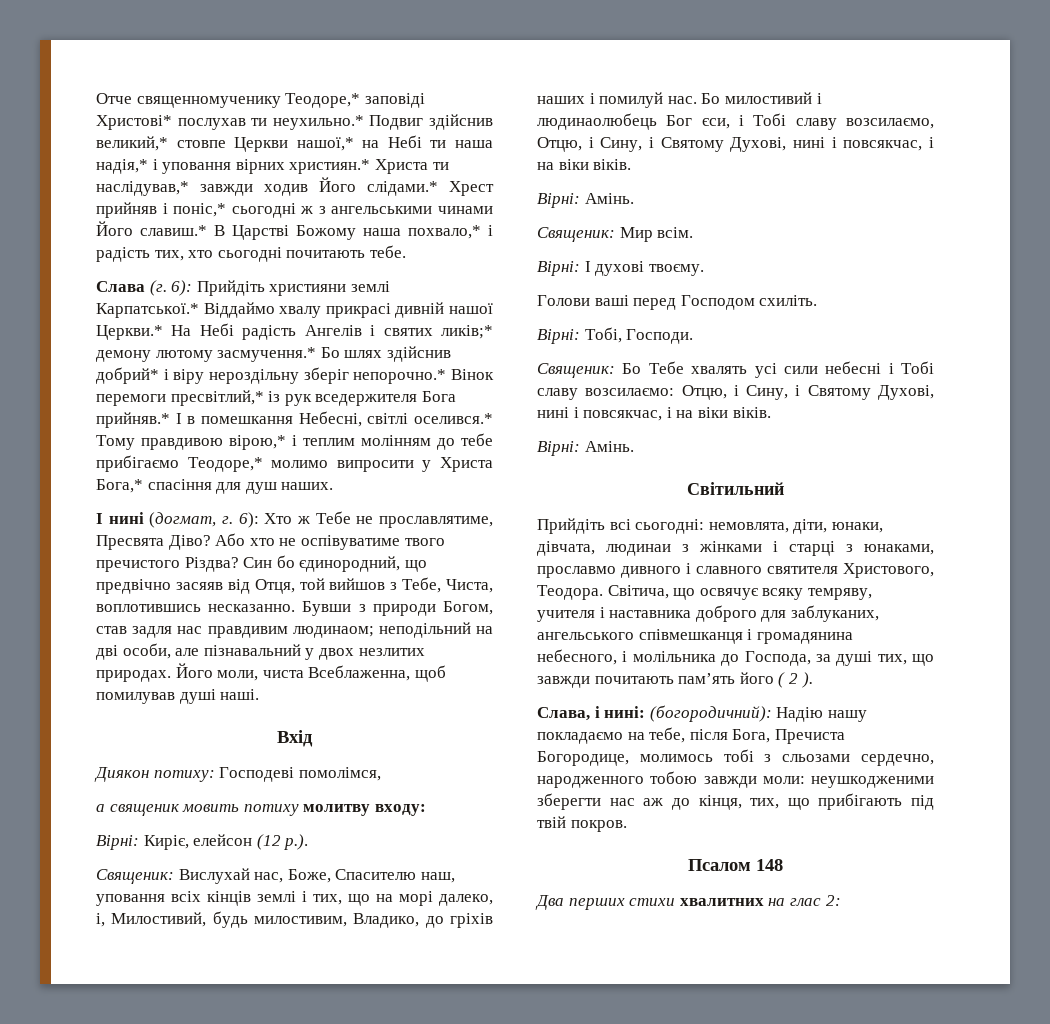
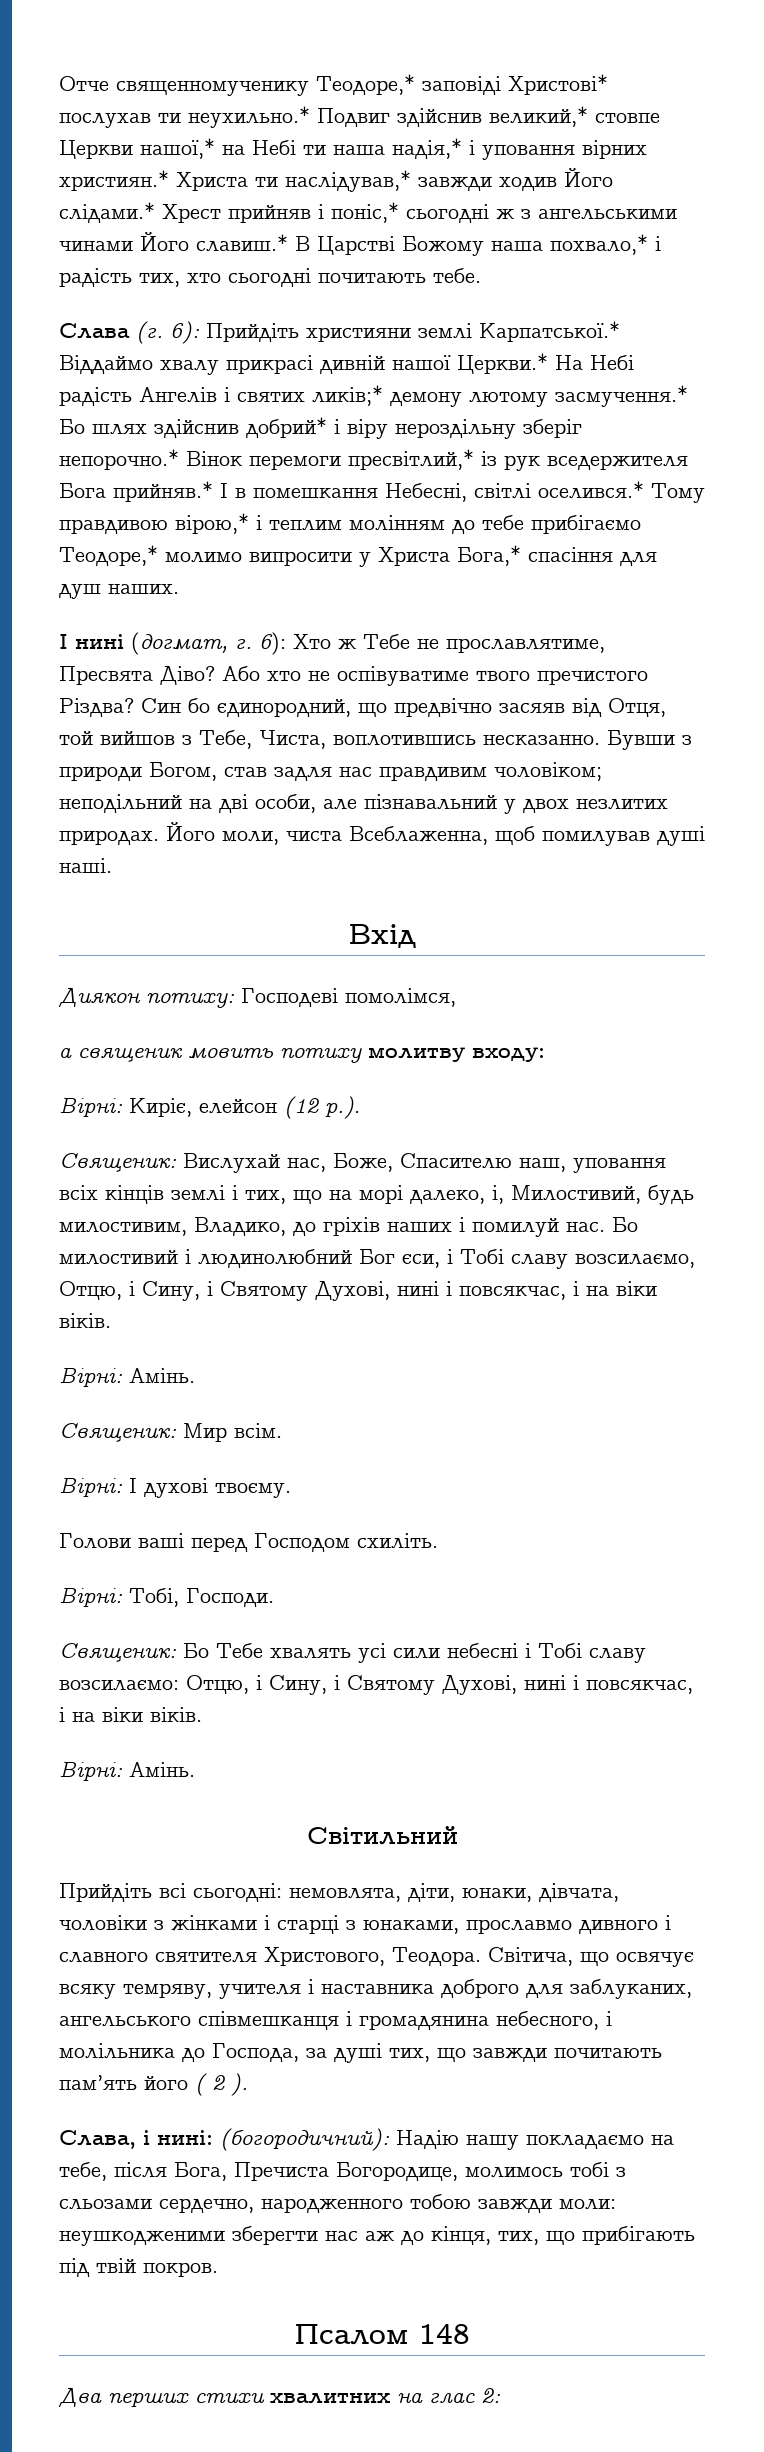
[292,626,374,638] людинаом; -> [494,762,602,781] чоловіком;
[537,113,657,130] людинаолюбець -> [198,1249,352,1268] людинолюбний
[606,544,671,556] людинаи -> [59,1915,147,1931] чоловіки

